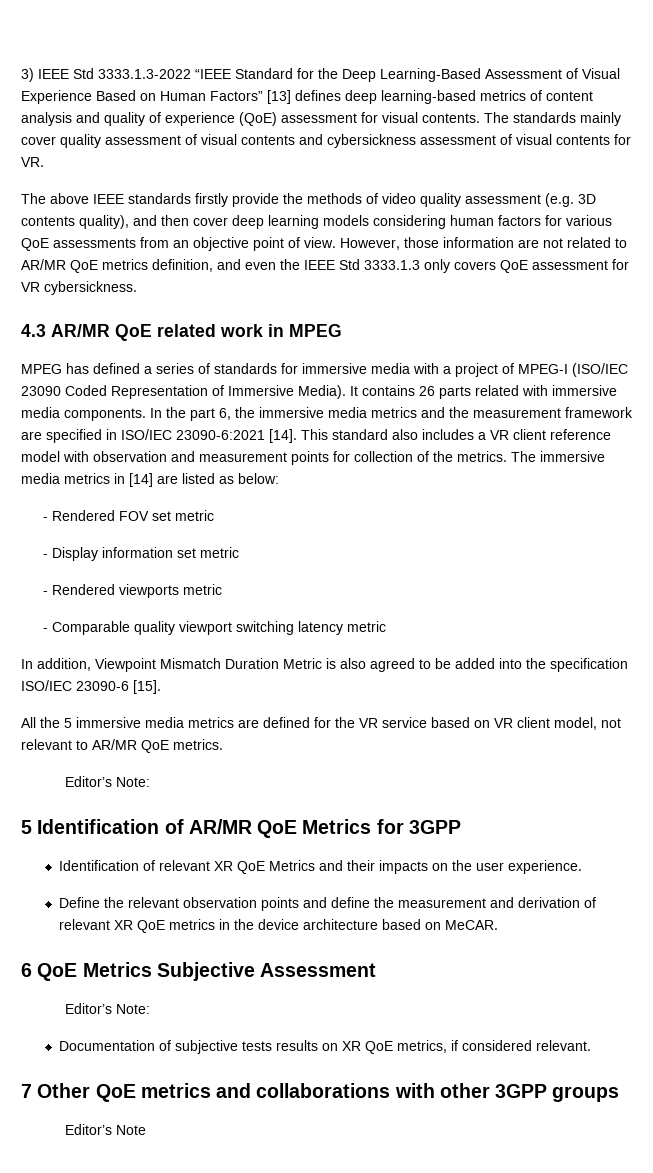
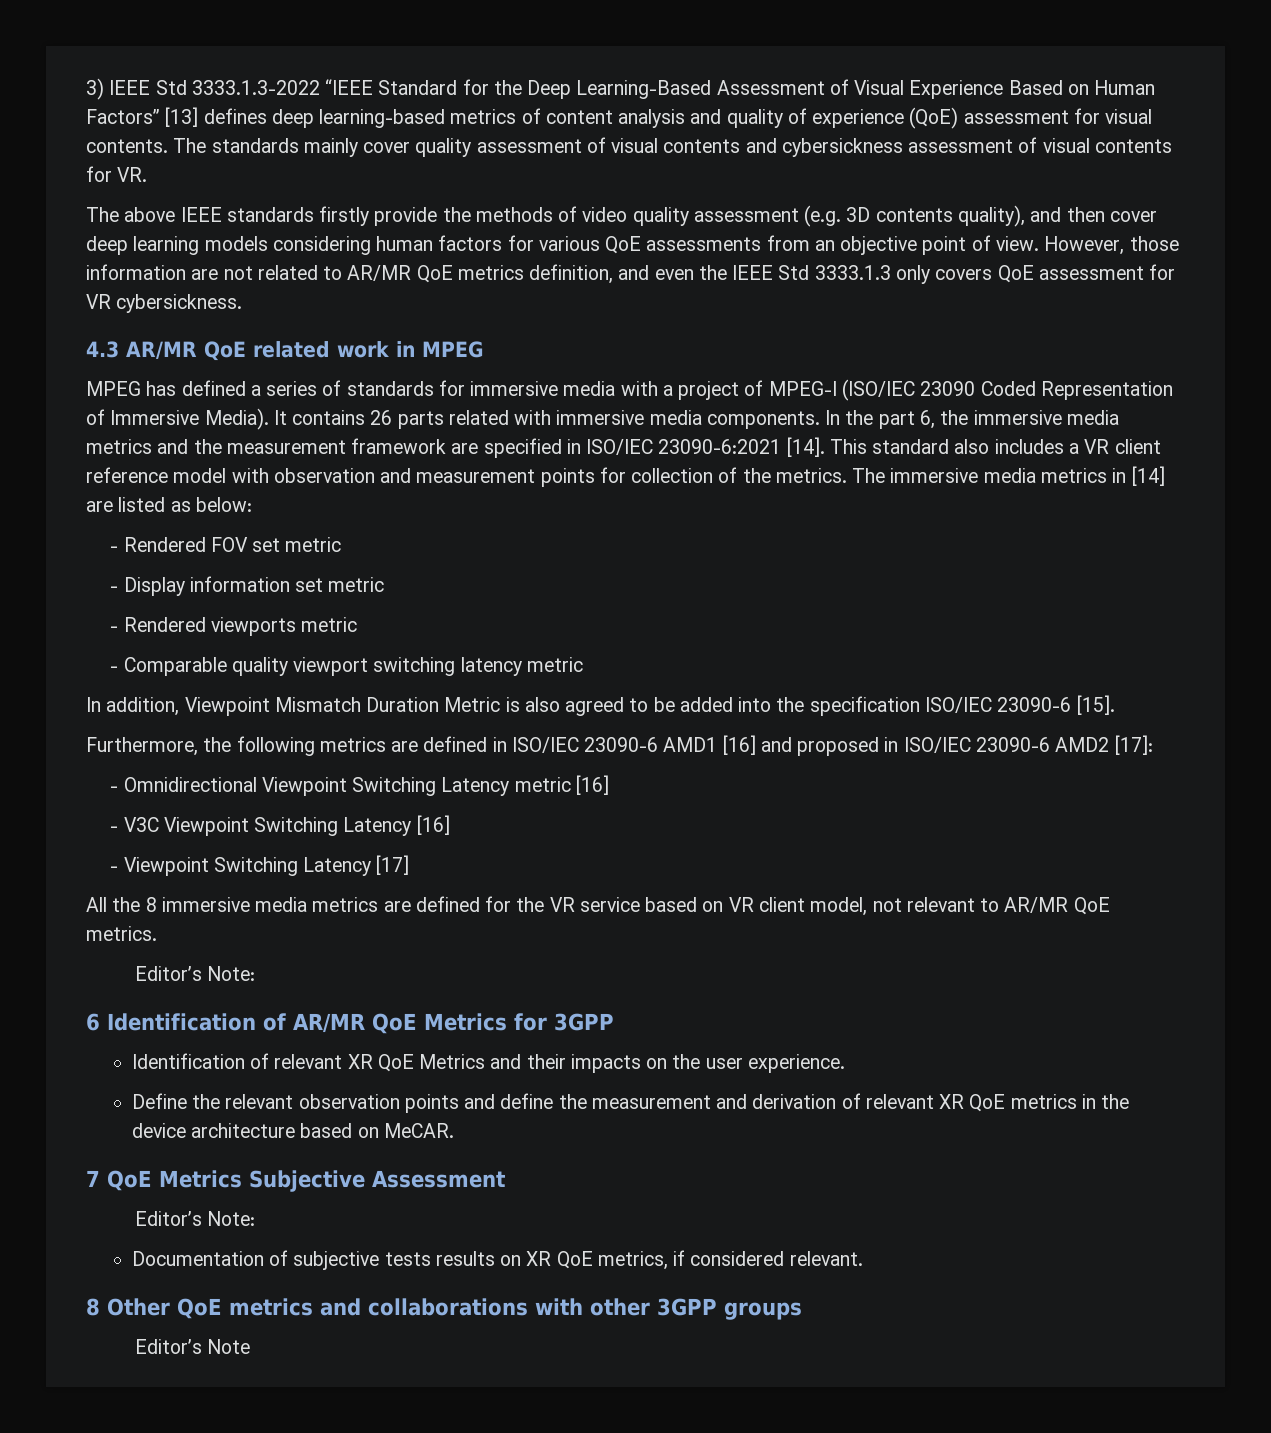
(161, 687) none -> [86,735,1153,756] [110,775,609,796] [110,815,450,836] [110,855,410,876] // Furthermore, the following metrics are defined in ISO/IEC 23090-6 AMD1 [16] and proposed in ISO/IEC 23090-6 AMD2 [17]: // - Omnidirectional Viewpoint Switching Latency metric [16] // - V3C Viewpoint Switching Latency [16] // - Viewpoint Switching Latency [17]
[64,718,72,728] 5 -> [145,897,157,912] 8
[21,820,32,834] 5 -> [86,1013,100,1031] 6
[21,963,32,977] 6 -> [86,1170,100,1187] 7
[21,1084,32,1098] 7 -> [86,1298,100,1316] 8

